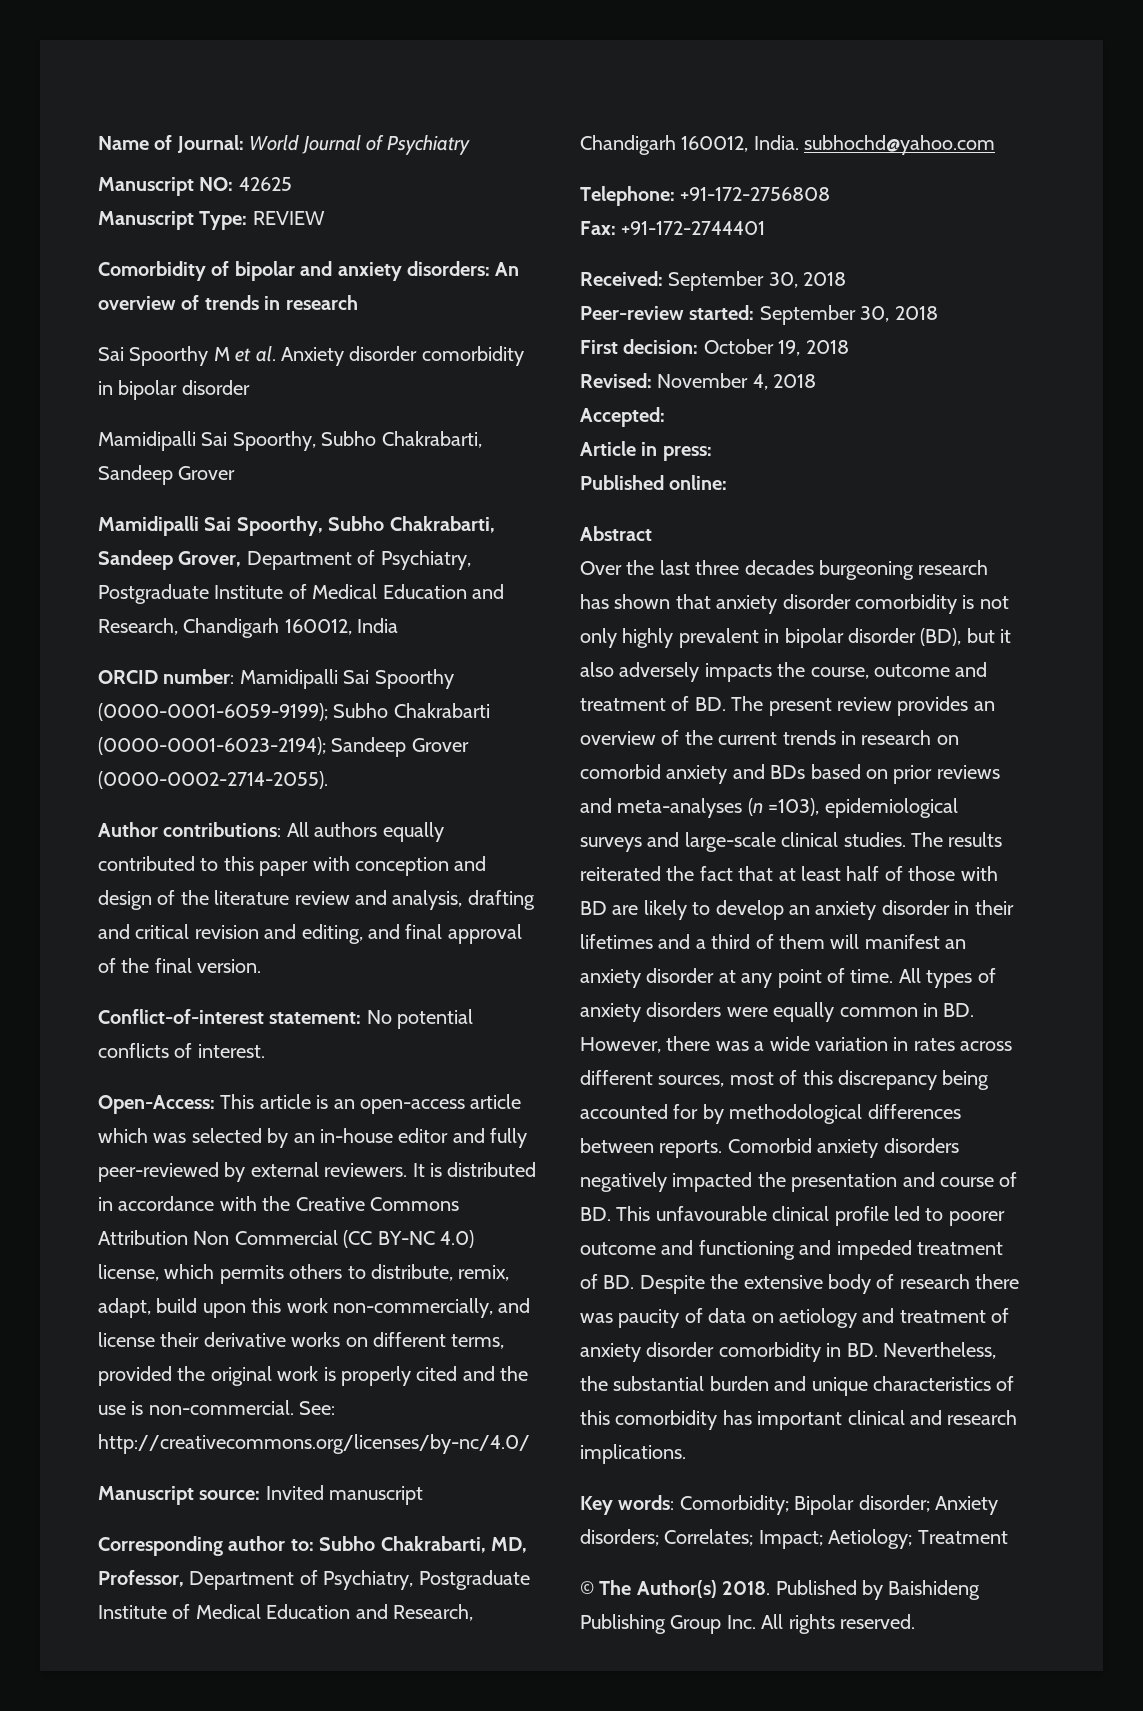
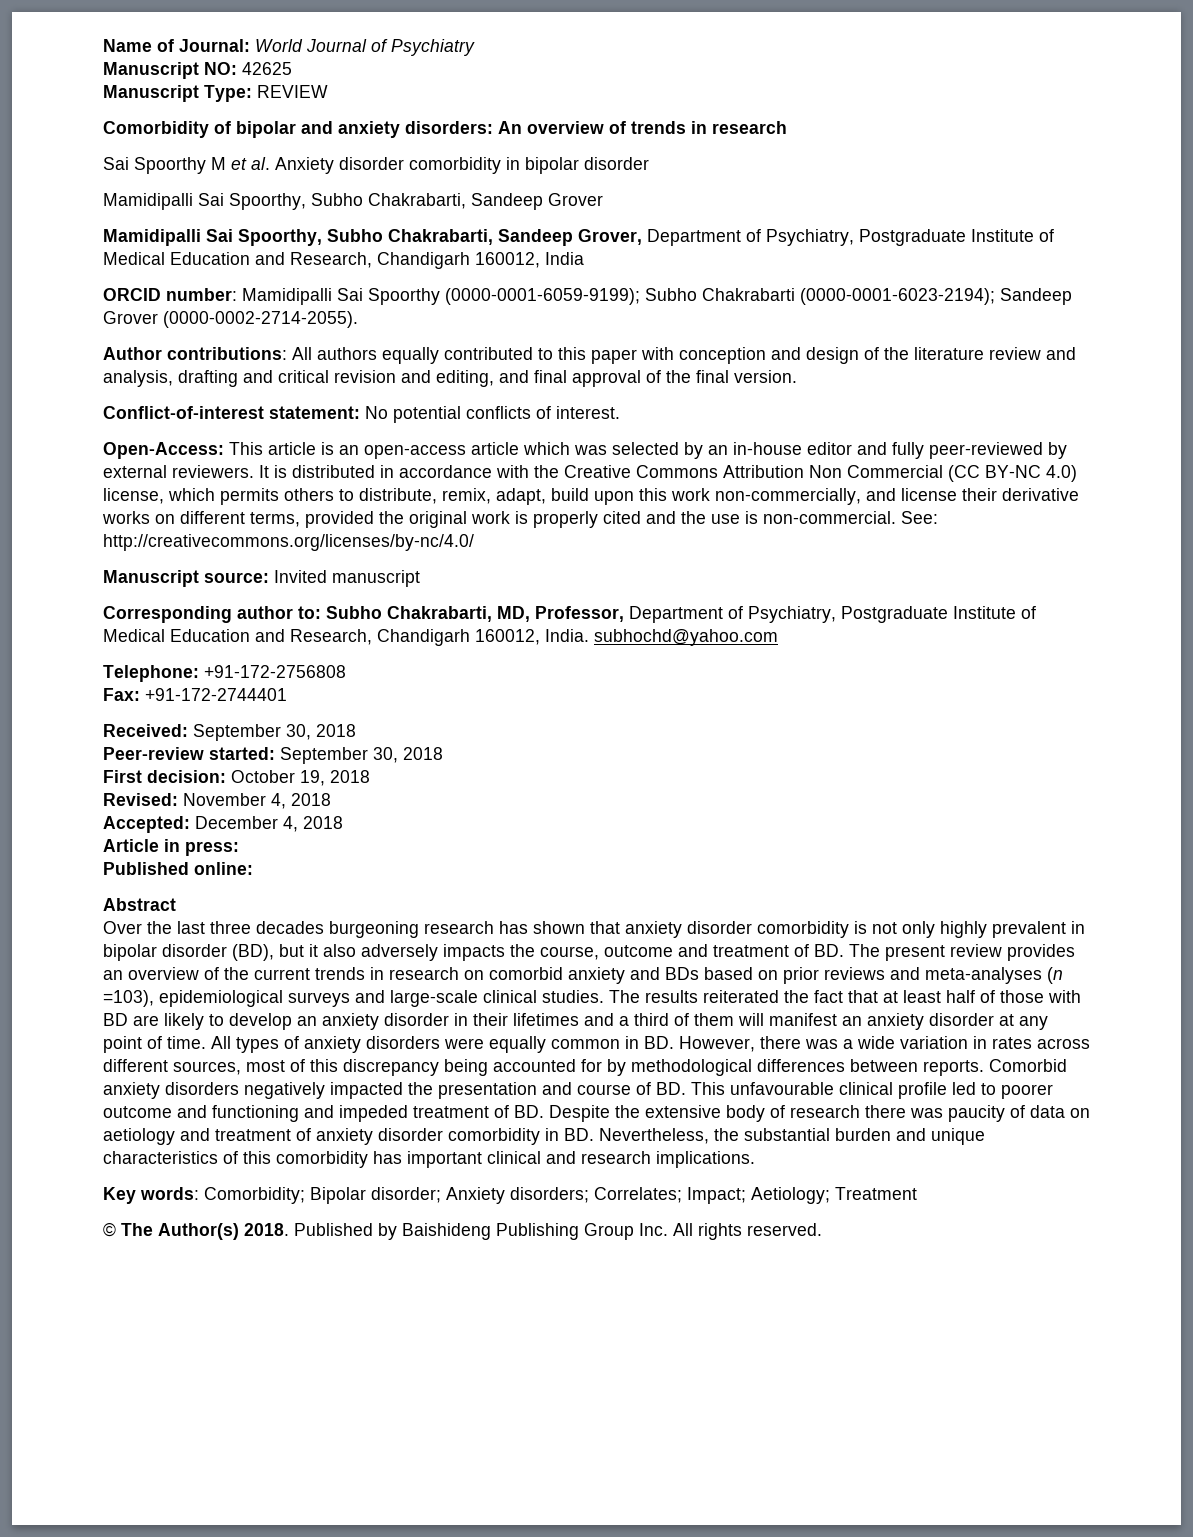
(665, 417) none -> [195,816,343,832] December 4, 2018

